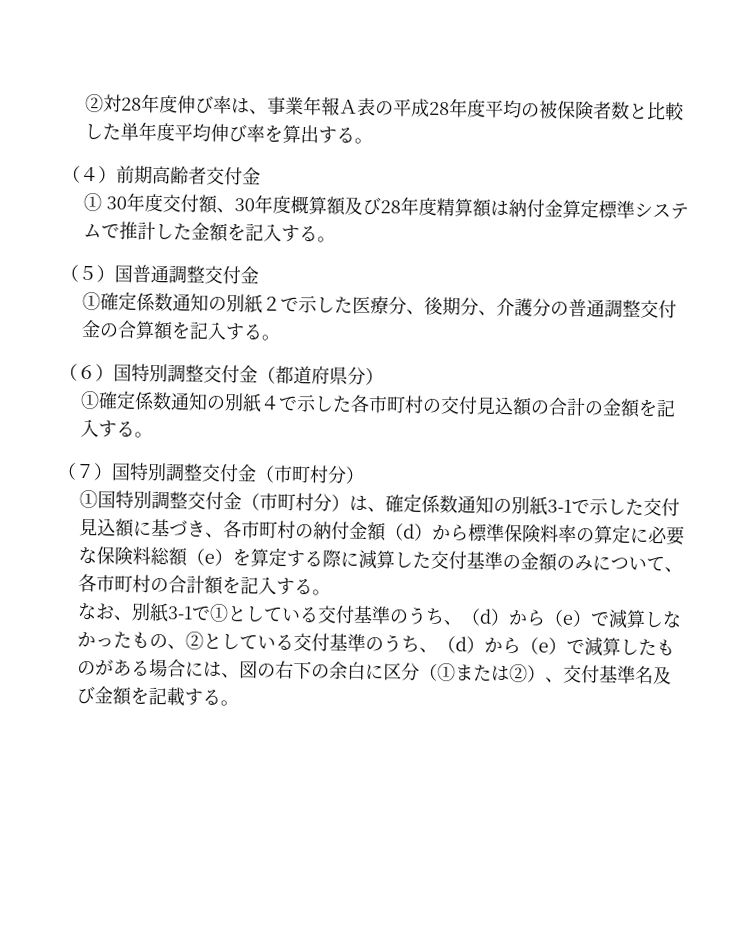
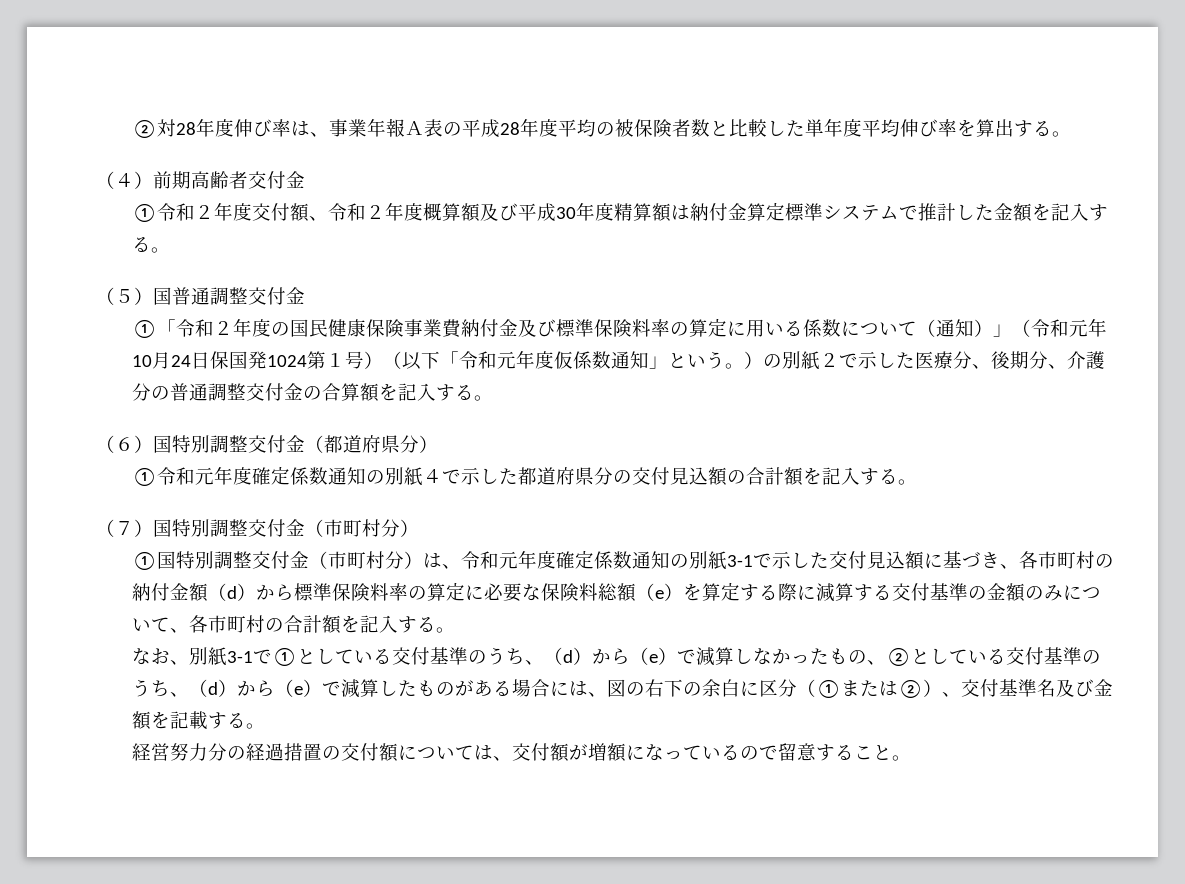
[105,196,127,210] 30 -> [156,203,214,221] 令和２
[233,198,255,212] 30 -> [327,203,385,221] 令和２
[379,200,401,214] 28 -> [517,203,576,222] 平成30
[99,291,209,312] 確定係数通知 -> [156,318,1107,338] [131,350,763,370] 「令和２年度の国民健康保険事業費納付金及び標準保険料率の算定に用いる係数について（通知）」（令和元年10月24日保国発1024第１号）（以下「令和元年度仮係数通知」という。）
(100, 400) none -> [156,466,252,485] 令和元年度
[349,394,424,414] 各市町村 -> [517,467,613,485] 都道府県分
[583,398,622,416] の金 -> (784, 476) none
(386, 509) none -> [460,550,556,569] 令和元年度
[393,551,431,569] した -> [853,584,892,601] する
(239, 703) none -> [131,743,911,762] // 経営努力分の経過措置の交付額については、交付額が増額になっているので留意すること。

